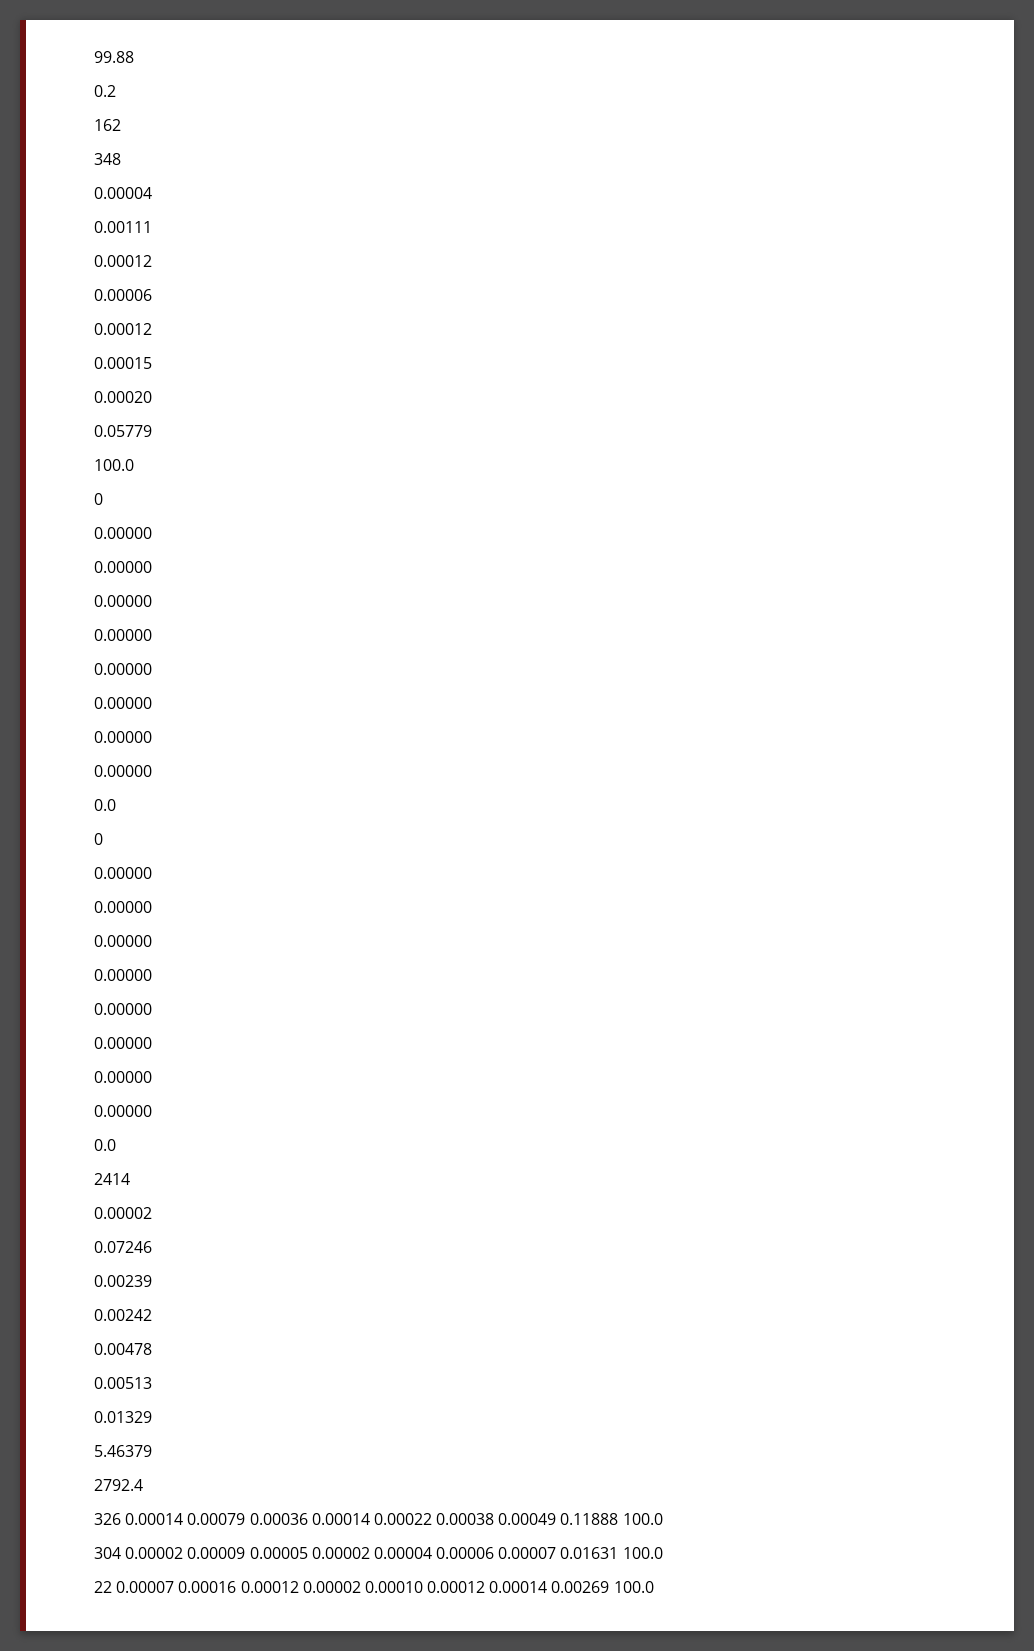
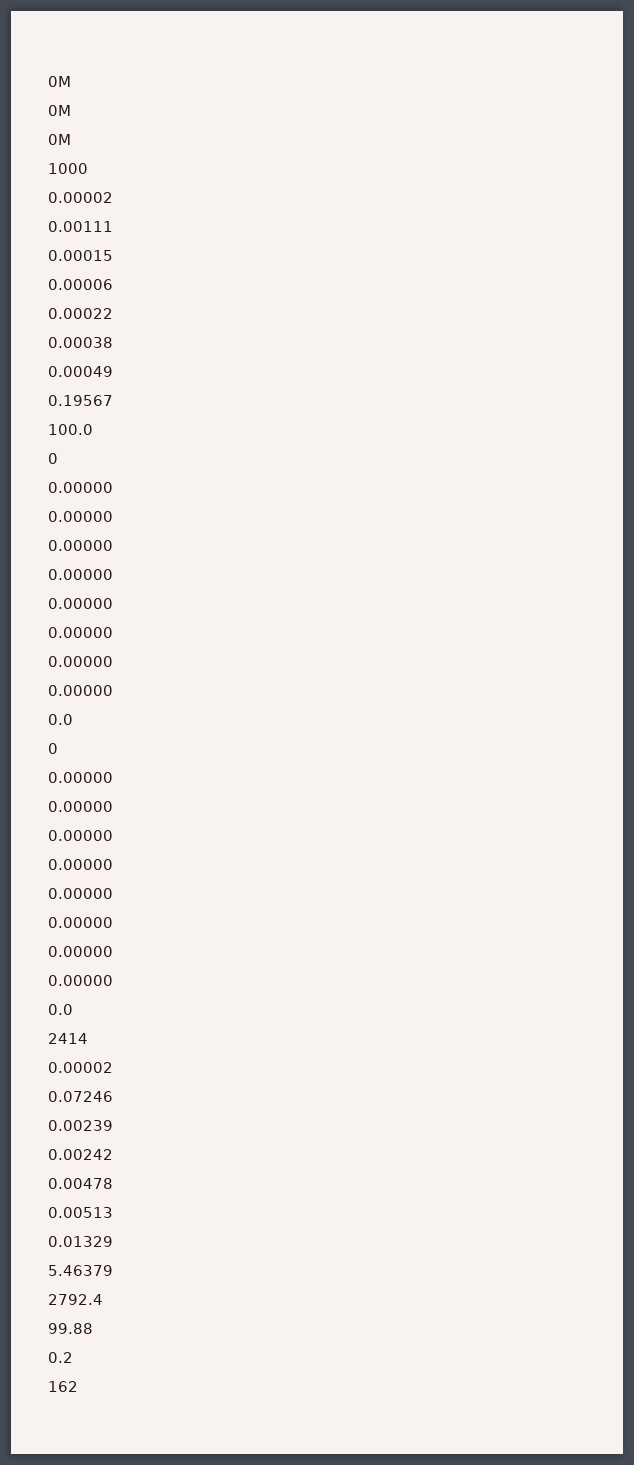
[94,51,134,63] [94,85,116,97] [94,119,121,131] [94,153,121,165] [94,187,152,199] 99.88 // 0.2 // 162 // 348 // 0.00004 -> [48,76,71,87] [48,105,71,116] [48,134,71,145] [48,163,88,174] [48,192,113,203] 0M // 0M // 0M // 1000 // 0.00002
[94,255,152,267] 0.00012 -> [48,250,113,261] 0.00015
[94,323,152,335] [94,357,152,369] [94,391,152,403] [94,425,152,437] 0.00012 // 0.00015 // 0.00020 // 0.05779 -> [48,308,113,319] [48,337,113,348] [48,366,113,377] [48,395,113,406] 0.00022 // 0.00038 // 0.00049 // 0.19567
[94,1513,663,1525] [94,1547,663,1559] [94,1581,654,1593] 326 0.00014 0.00079 0.00036 0.00014 0.00022 0.00038 0.00049 0.11888 100.0 // 304 0.00002 0.00009 0.00005 0.00002 0.00004 0.00006 0.00007 0.01631 100.0 // 22 0.00007 0.00016 0.00012 0.00002 0.00010 0.00012 0.00014 0.00269 100.0 -> [48,1323,93,1334] [48,1352,73,1363] [48,1381,78,1392] 99.88 // 0.2 // 162

